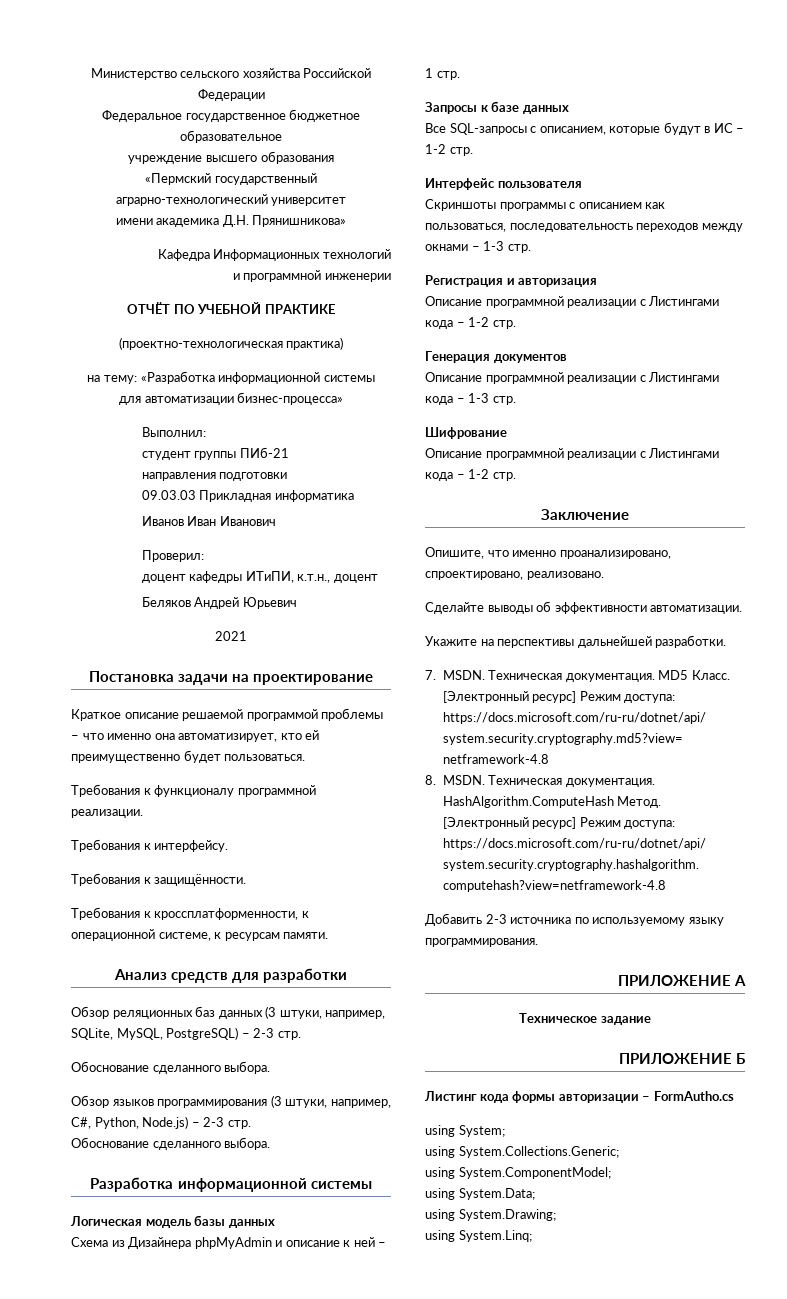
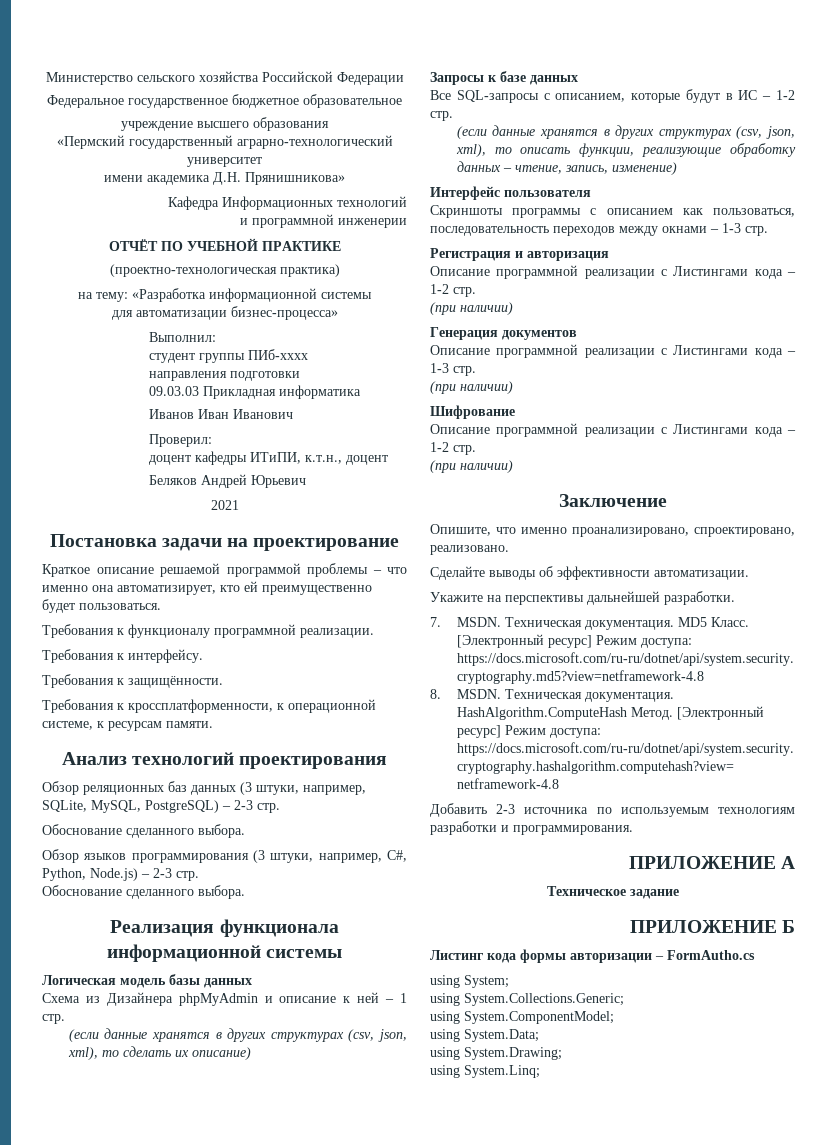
[239,447,289,458] ПИб-21 -> [247,349,308,360] ПИб-xxxx
[170,968,348,983] средств для разработки -> [132,752,388,769] технологий проектирования
[90,1177,174,1192] Разработка -> [110,919,339,937] Реализация функционала
(460, 75) none -> [68,1028,407,1042] [67,1046,251,1060] // (если данные хранятся в других структурах (csv, json, xml), то сделать их описание)
(473, 151) none -> [456,125,795,139] [455,143,796,157] [456,161,677,175] // (если данные хранятся в других структурах (csv, json, xml), то описать функции, реализующие обработку данных – чтение, запись, изменение)
(516, 324) none -> [430,302,513,315] // (при наличии)
(516, 400) none -> [430,381,513,394] // (при наличии)
(516, 476) none -> [430,460,513,473] // (при наличии)
[592,917,724,926] используемому языку -> [620,807,795,817] [430,821,509,835] используемым технологиям разработки и

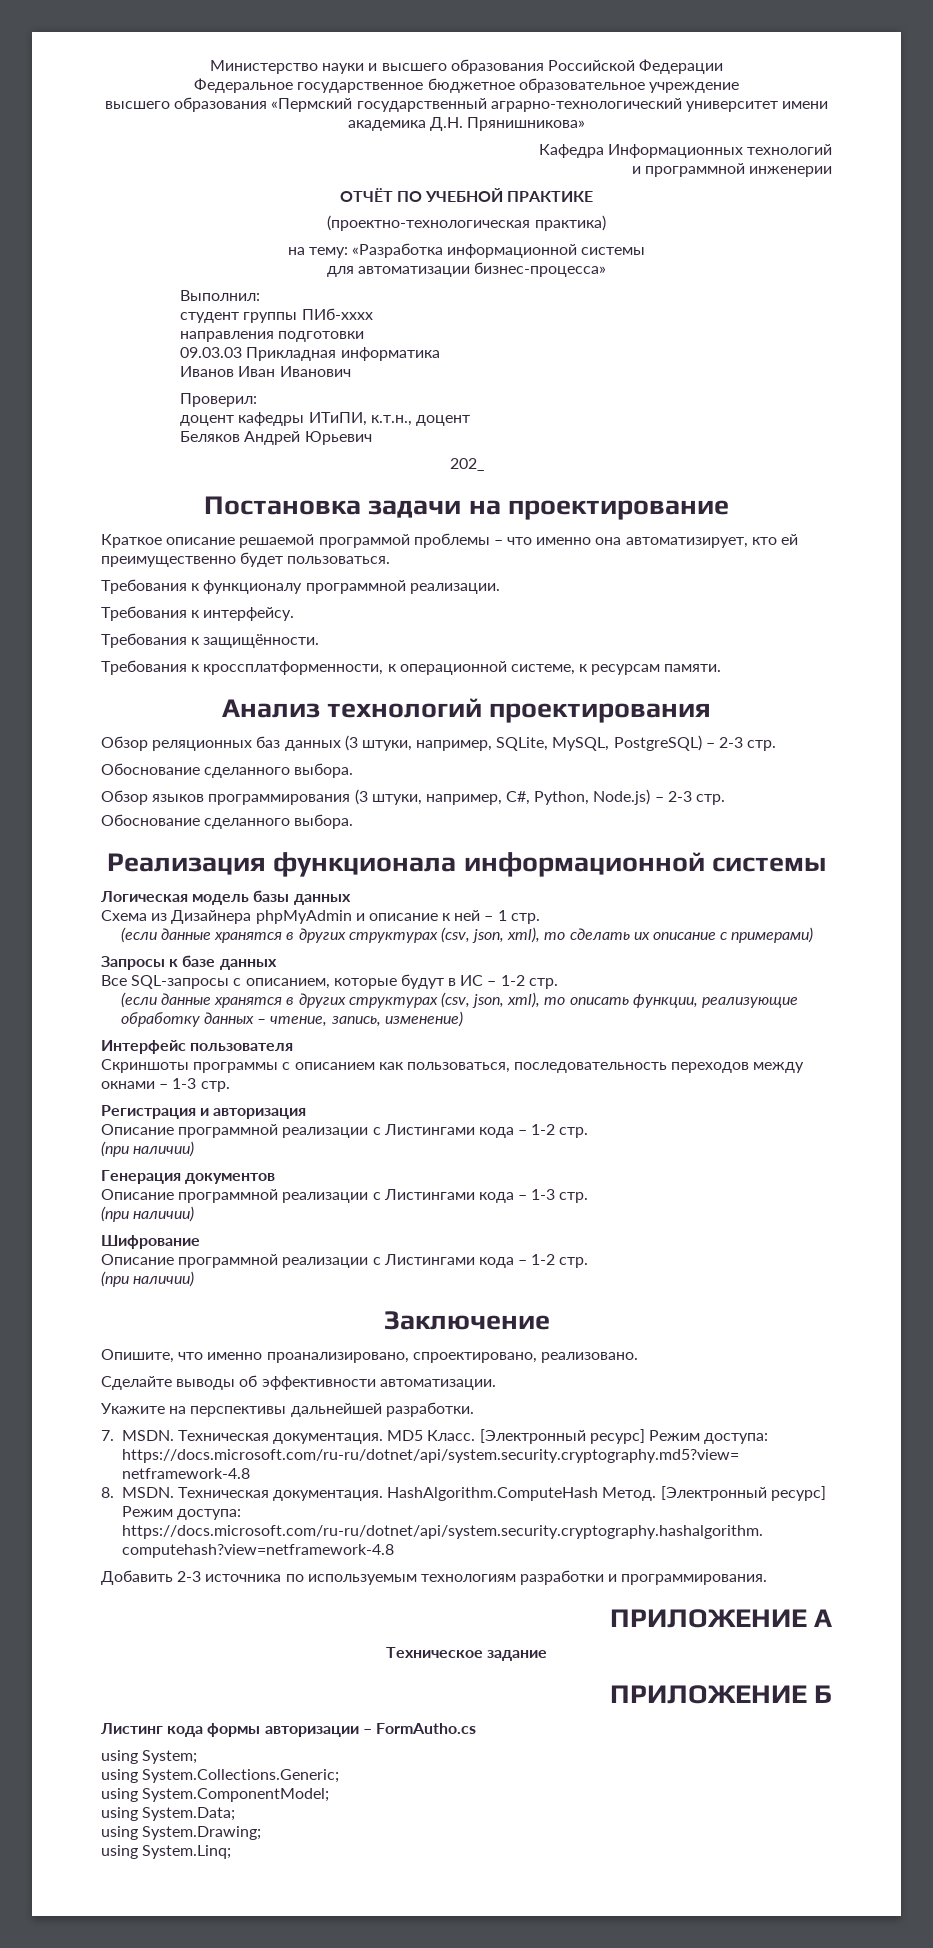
[136,71,259,82] сельского хозяйства -> [322,59,544,74] науки и высшего образования
[121,117,329,131] // учреждение высшего образования // -> [648,82,739,93] [104,97,268,112] учреждение // высшего образования
(262, 162) // -> (778, 106) none
[210,500,239,510] 2021 -> [449,458,484,471] 202_
[191,1047,251,1060] описание) -> [653,927,814,943] описание с примерами)

